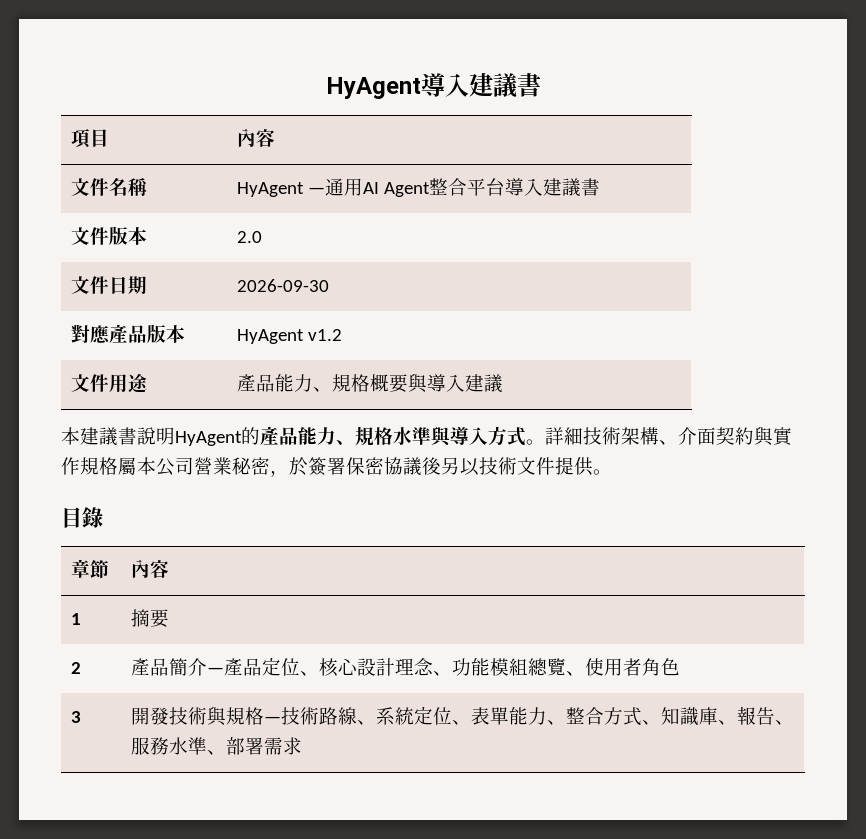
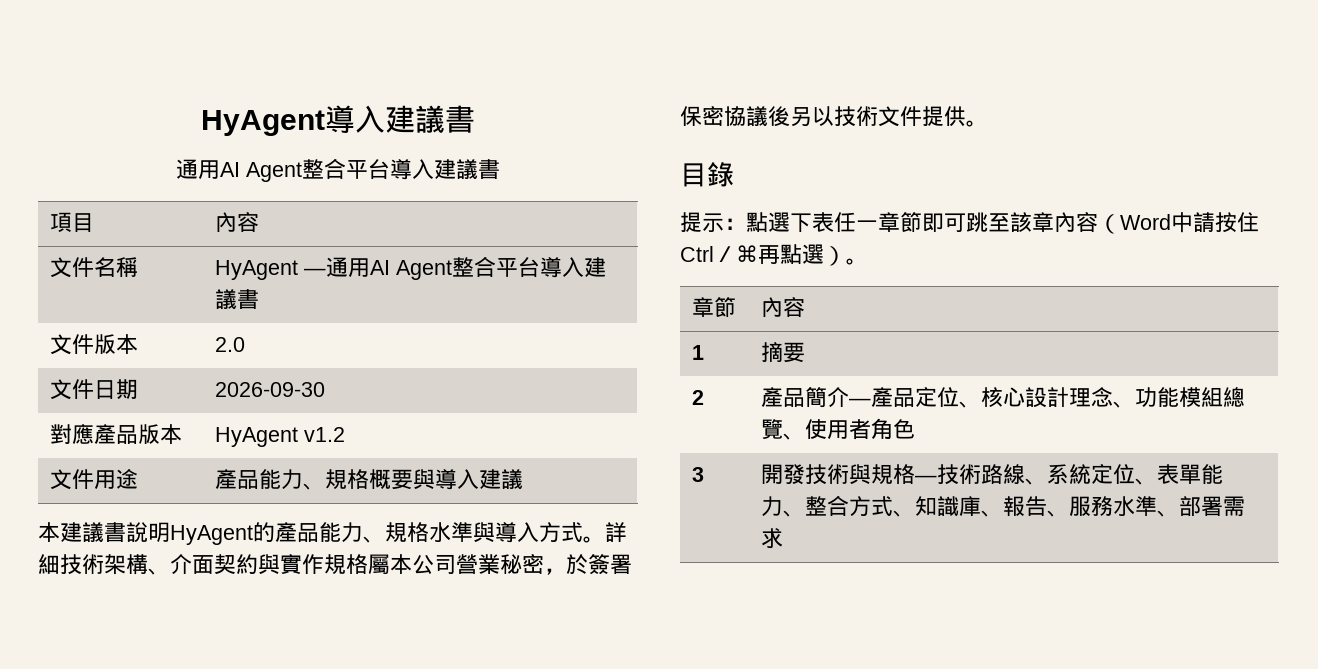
(541, 85) none -> [176,158,500,182] // 通用AI Agent整合平台導入建議書
(103, 517) none -> [680,212,1259,234] [680,244,868,266] // 提示：點選下表任一章節即可跳至該章內容（Word中請按住Ctrl／⌘再點選）。

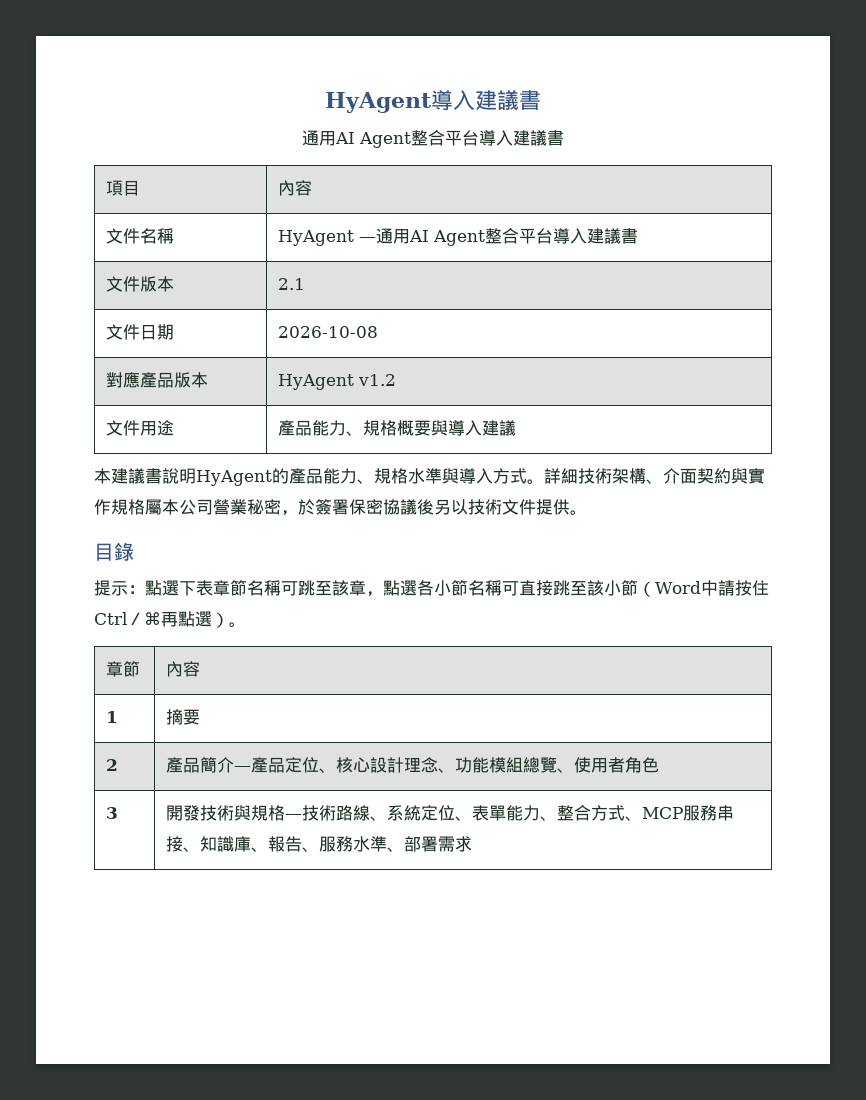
[215,337,246,352] 2.0 -> [278,278,306,290] 2.1
[215,382,326,397] 2026-09-30 -> [278,326,379,338] 2026-10-08
[834,212,1098,232] 任一章節即可跳至該章內容 -> [213,580,638,597] 章節名稱可跳至該章，點選各小節名稱可直接跳至該小節
(916, 513) none -> [642,805,735,821] [166,836,201,852] MCP服務串接、

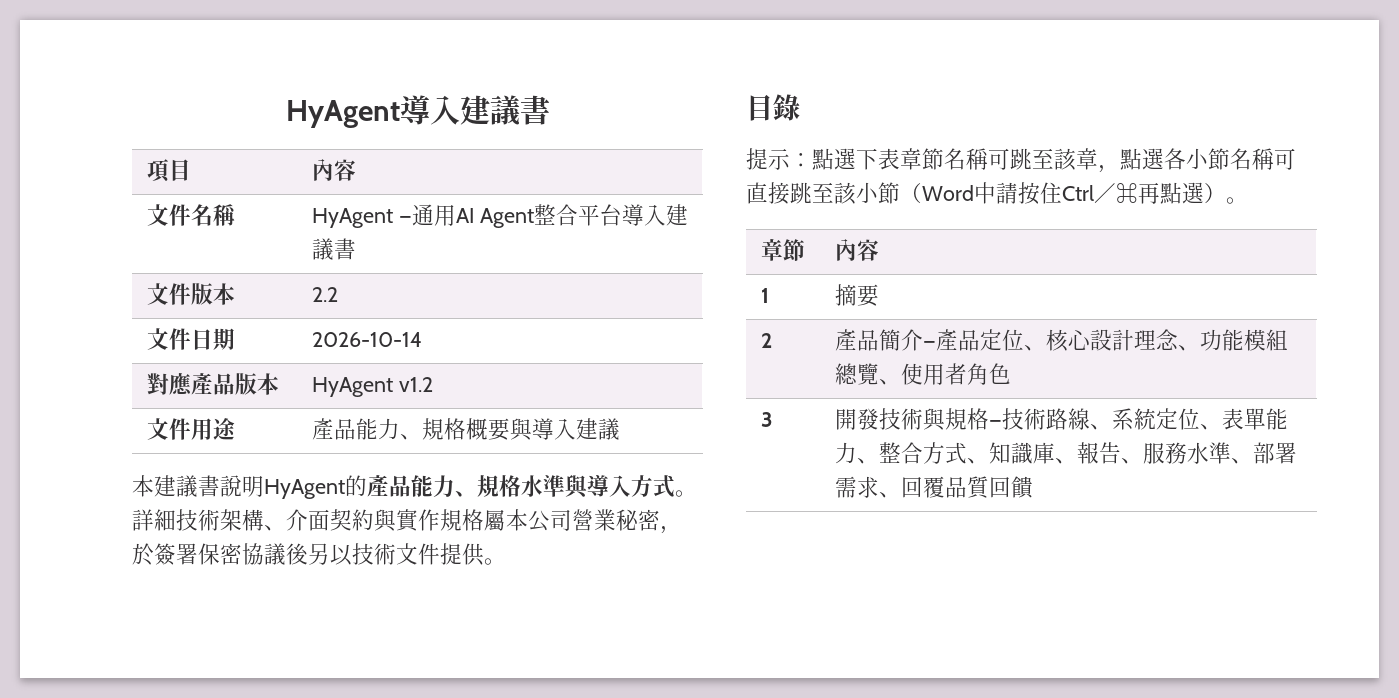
[302,130,564,148] // 通用AI Agent整合平台導入建議書 -> (550, 110) none
[278,278,306,290] 2.1 -> [312,287,339,302] 2.2
[278,326,379,338] 2026-10-08 -> [312,332,423,347] 2026-10-14
[642,805,735,821] [166,836,201,852] MCP服務串接、 -> (990, 461) none
(473, 844) none -> [879,476,1035,499] 、回覆品質回饋

